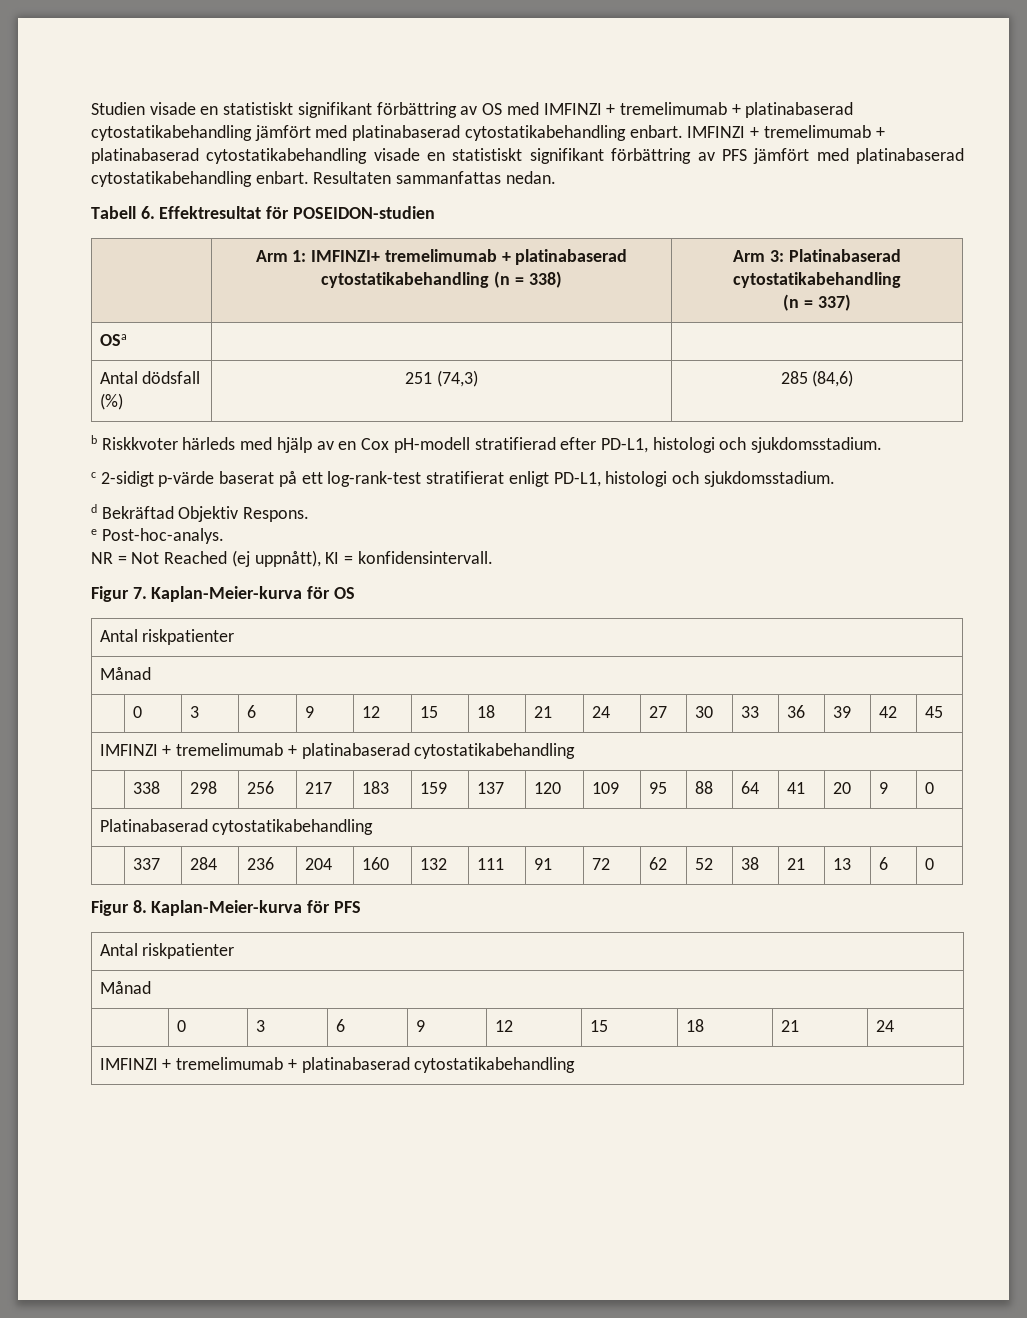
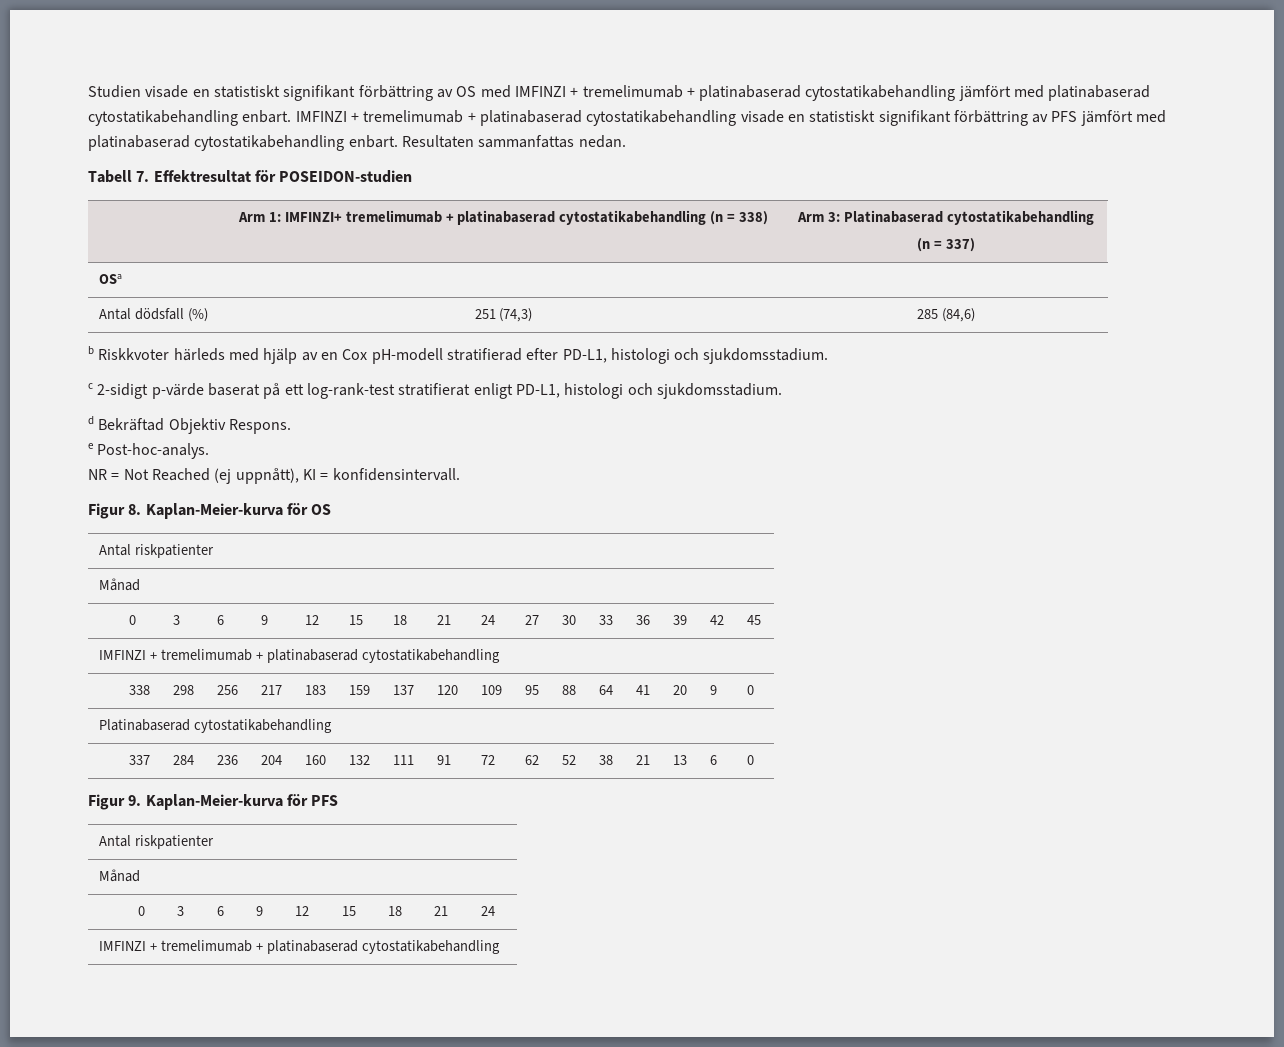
[140,206,155,219] 6. -> [136,171,150,182] 7.
[132,587,147,599] 7. -> [128,504,142,515] 8.
[132,900,147,913] 8. -> [128,795,142,806] 9.

